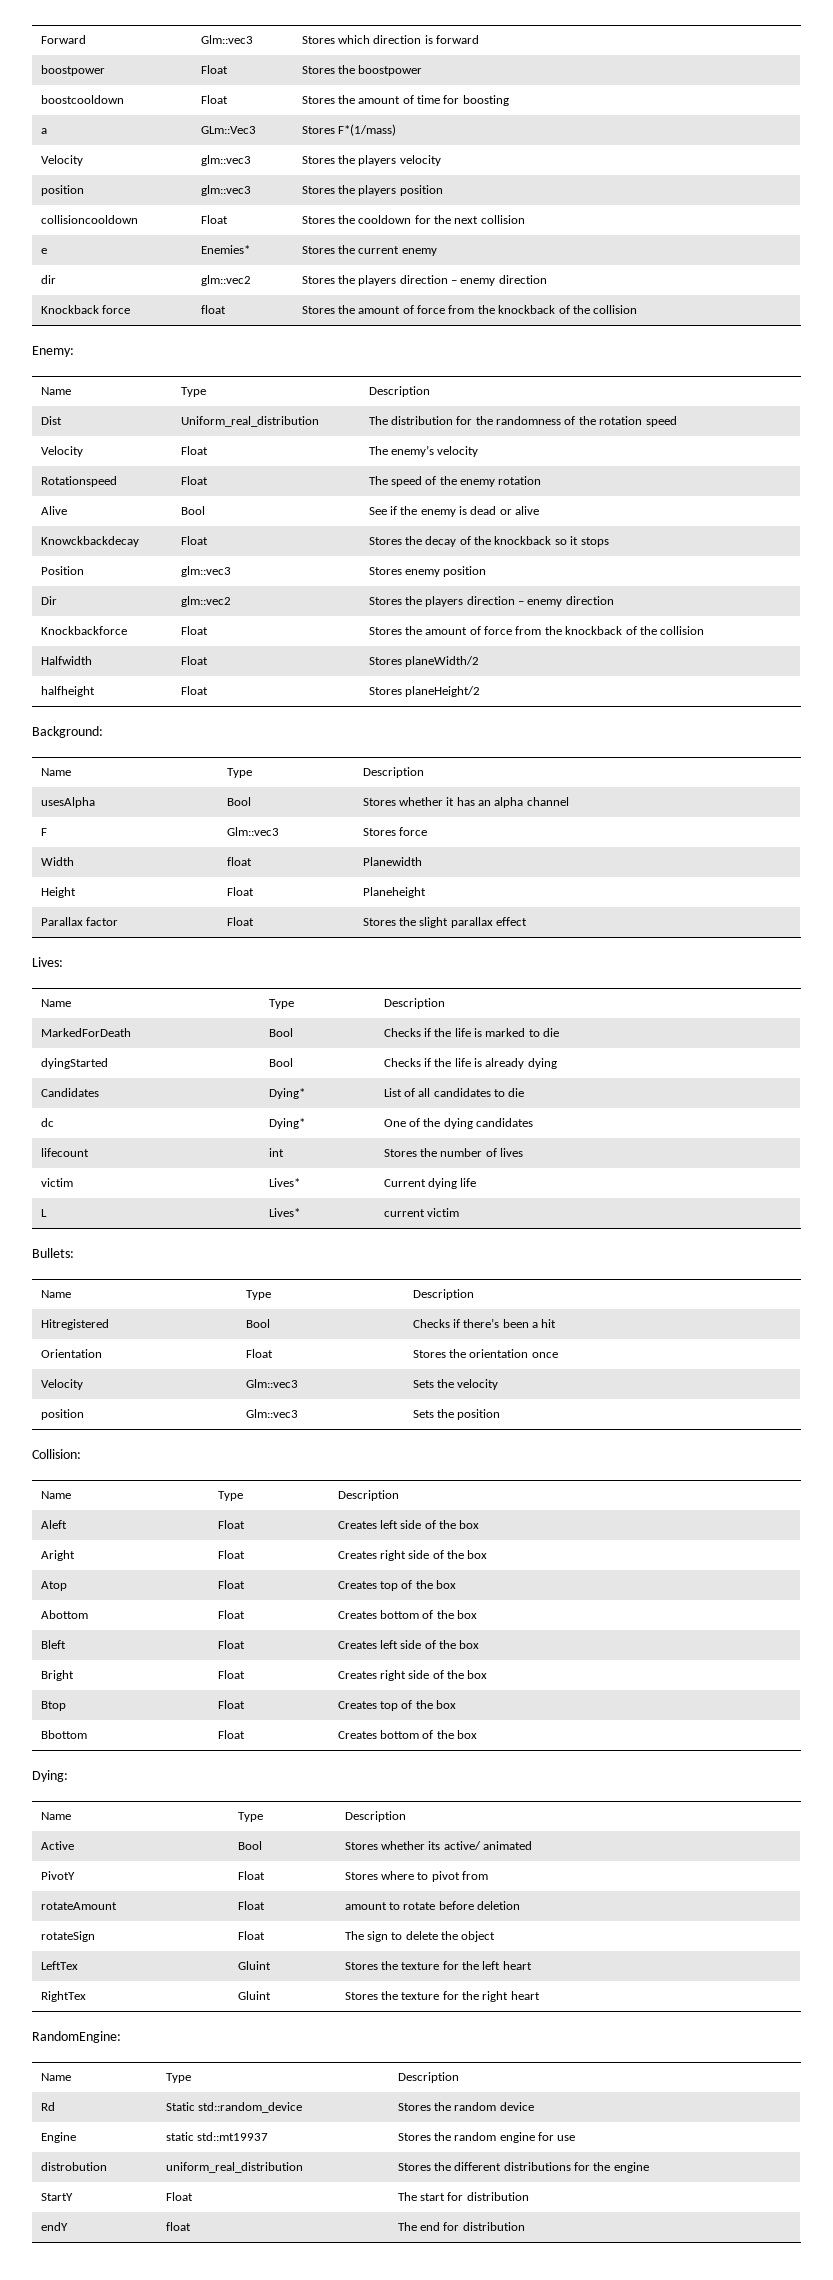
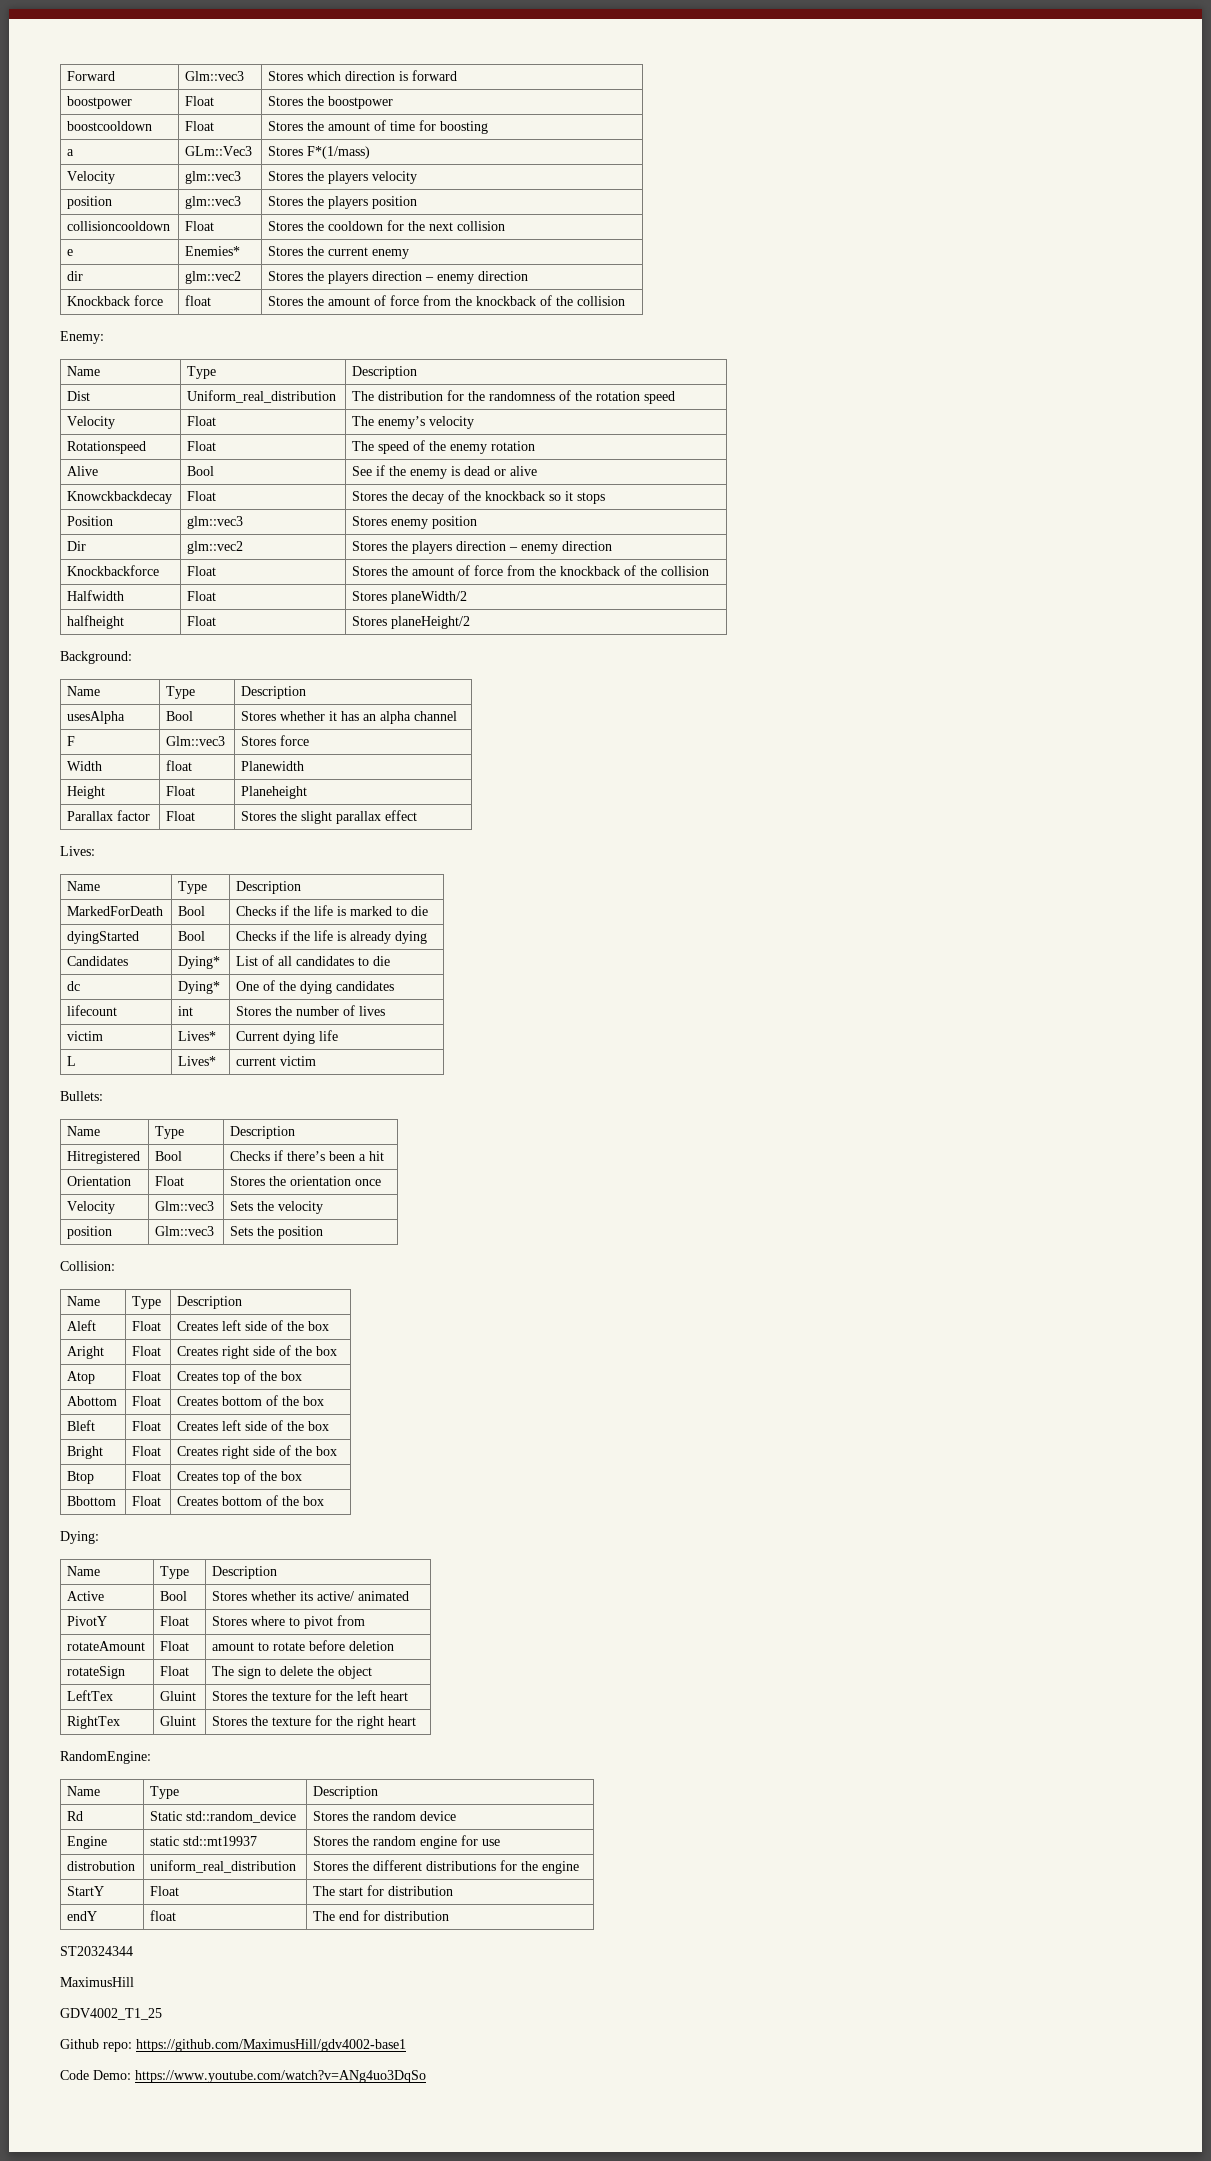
(525, 2226) none -> [60,1946,133,1956] [60,1977,134,1987] [60,2008,162,2020] [60,2039,406,2052] [60,2070,426,2083] // ST20324344 // MaximusHill // GDV4002_T1_25 // Github repo: https://github.com/MaximusHill/gdv4002-base1 // Code Demo: https://www.youtube.com/watch?v=ANg4uo3DqSo

